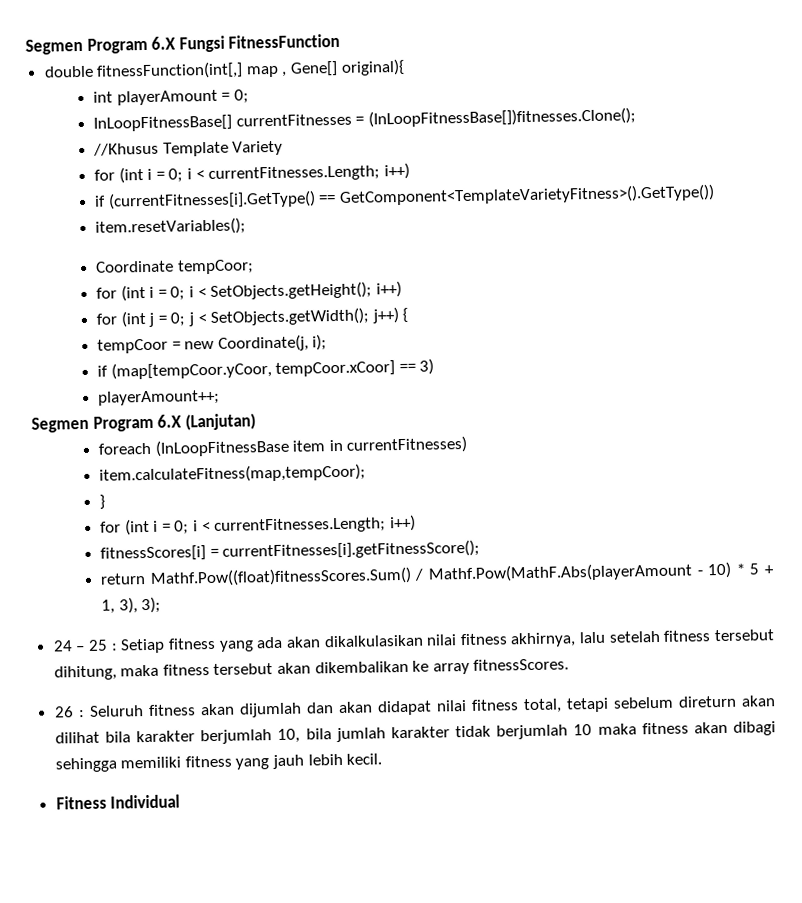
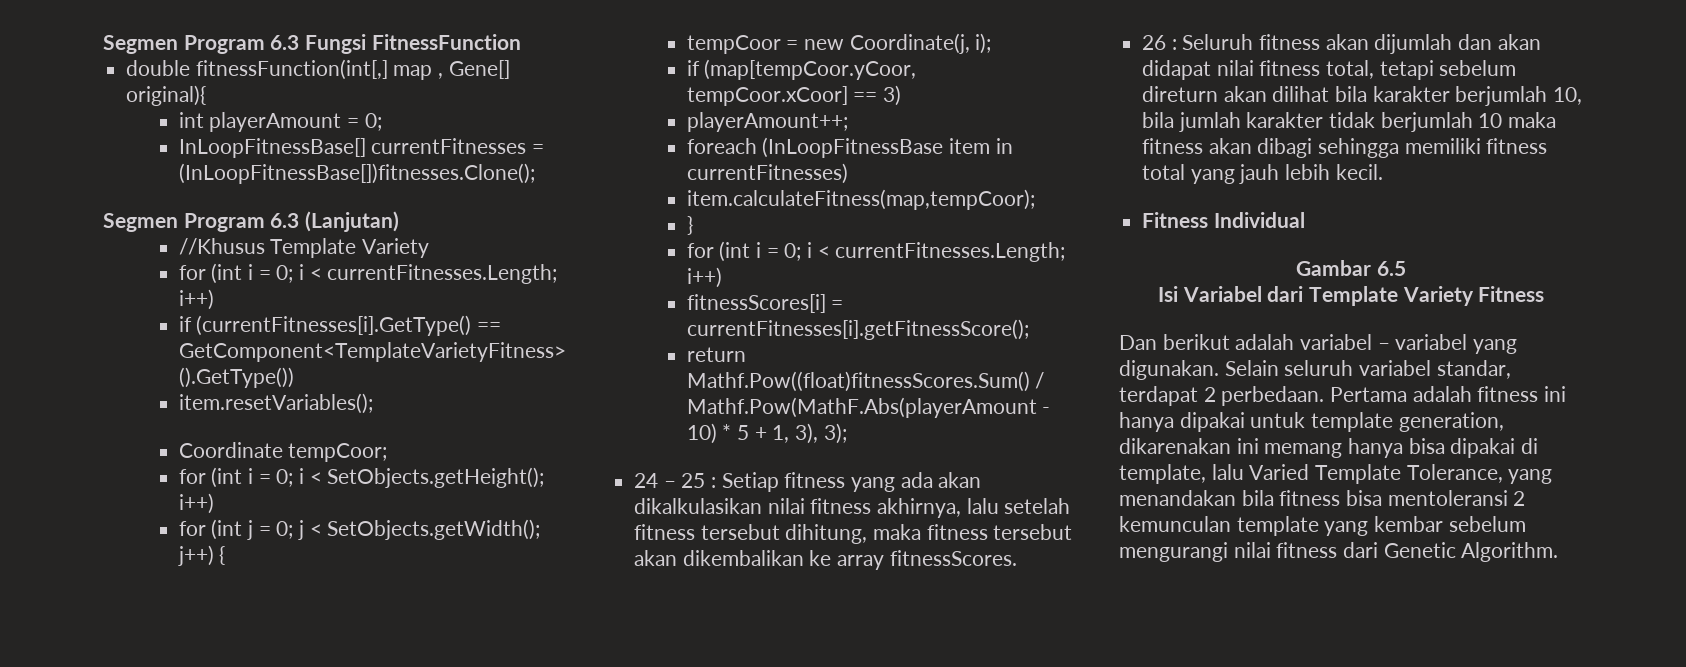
[25,36,177,55] Segmen Program 6.X -> [103,35,300,54] Segmen Program 6.3
(636, 117) none -> [103,211,400,232] // Segmen Program 6.3 (Lanjutan)
[31,413,256,433] // Segmen Program 6.X (Lanjutan) -> (848, 122) none
(232, 761) none -> [1142,164,1186,180] total
(181, 801) none -> [1296,260,1406,276] [1157,286,1545,306] [1119,334,1518,354] [1119,360,1511,380] [1119,386,1567,406] [1119,412,1504,432] [1119,438,1539,458] [1119,464,1553,484] [1119,490,1526,506] [1119,516,1526,536] [1119,542,1559,562] // Gambar 6.5 // Isi Variabel dari Template Variety Fitness // Dan berikut adalah variabel – variabel yang digunakan. Selain seluruh variabel standar, terdapat 2 perbedaan. Pertama adalah fitness ini hanya dipakai untuk template generation, dikarenakan ini memang hanya bisa dipakai di template, lalu Varied Template Tolerance, yang menandakan bila fitness bisa mentoleransi 2 kemunculan template yang kembar sebelum mengurangi nilai fitness dari Genetic Algorithm.

